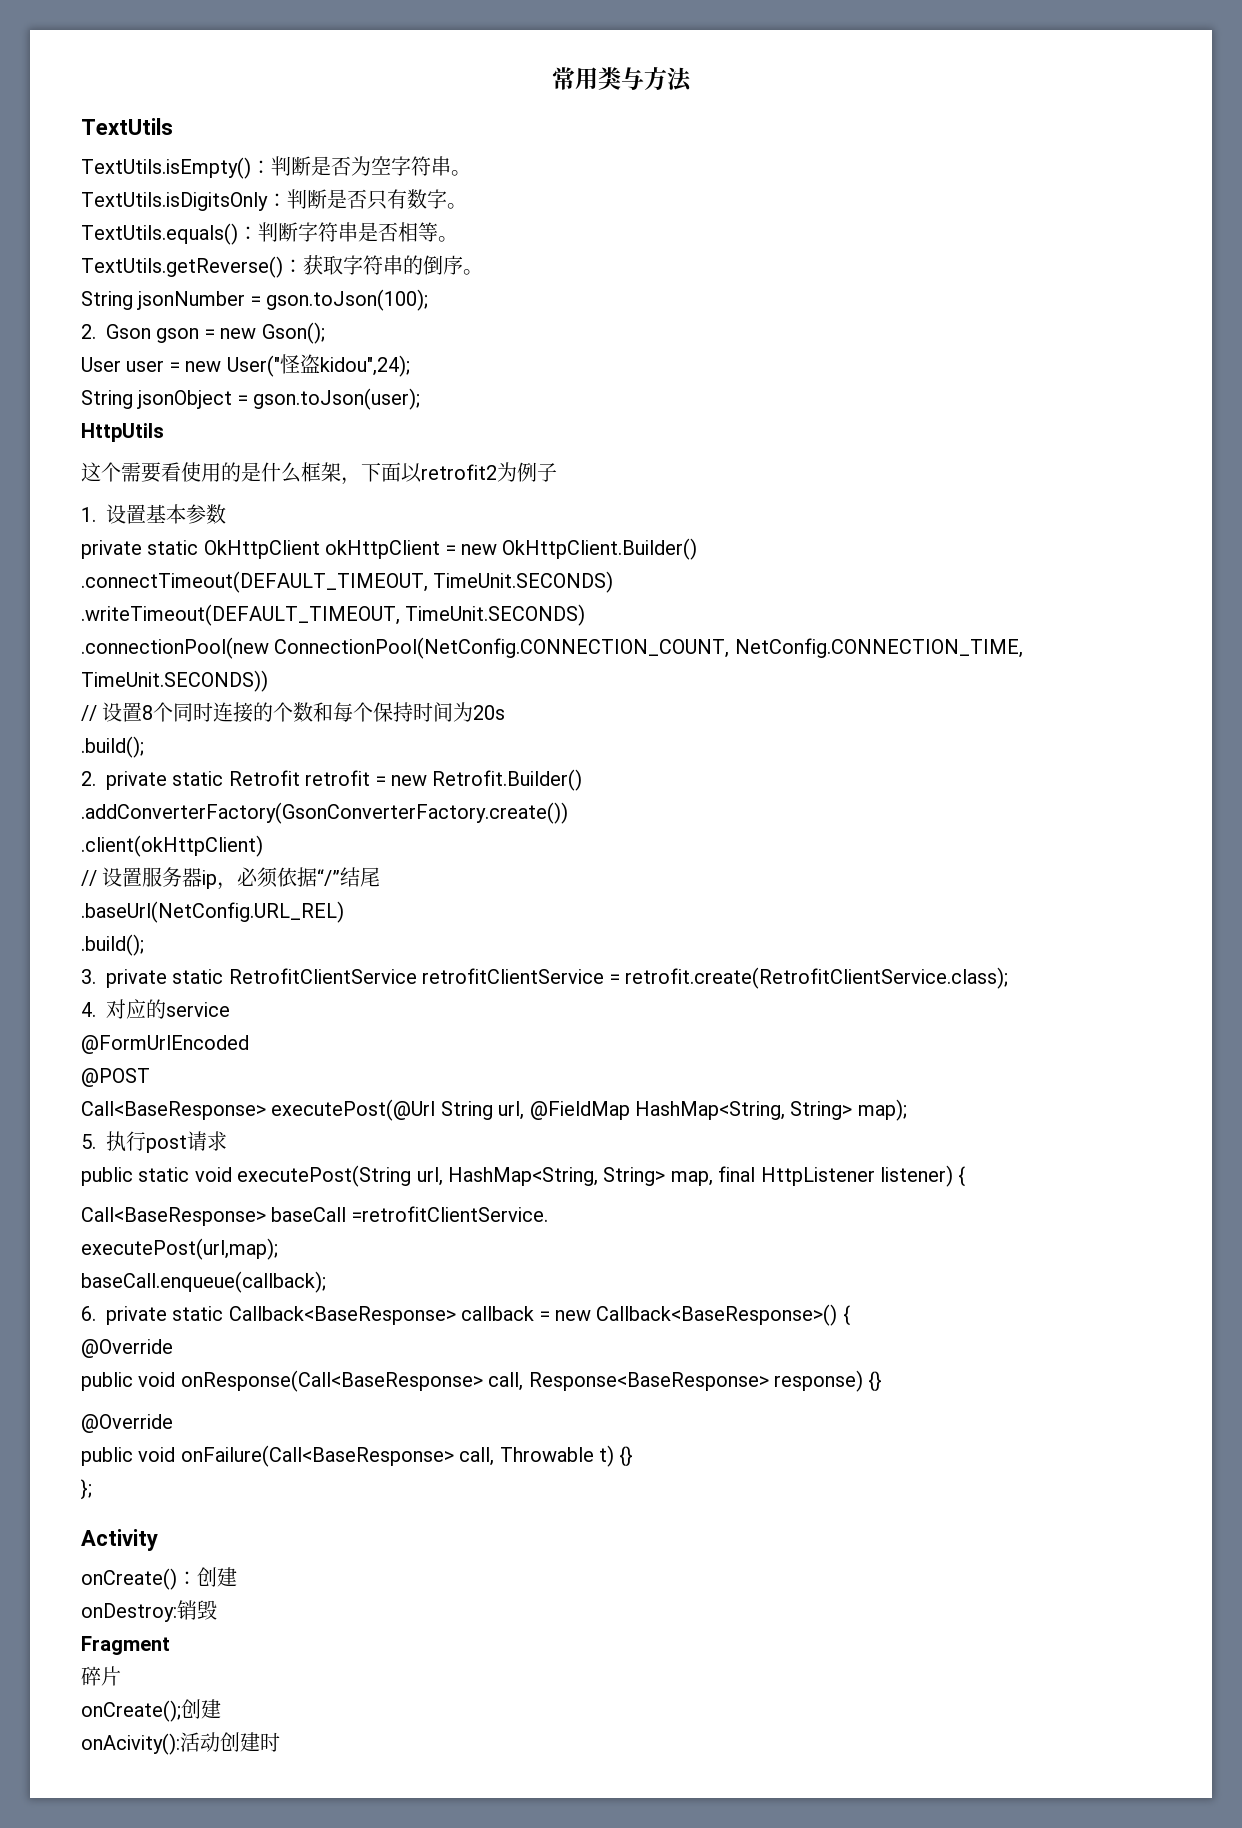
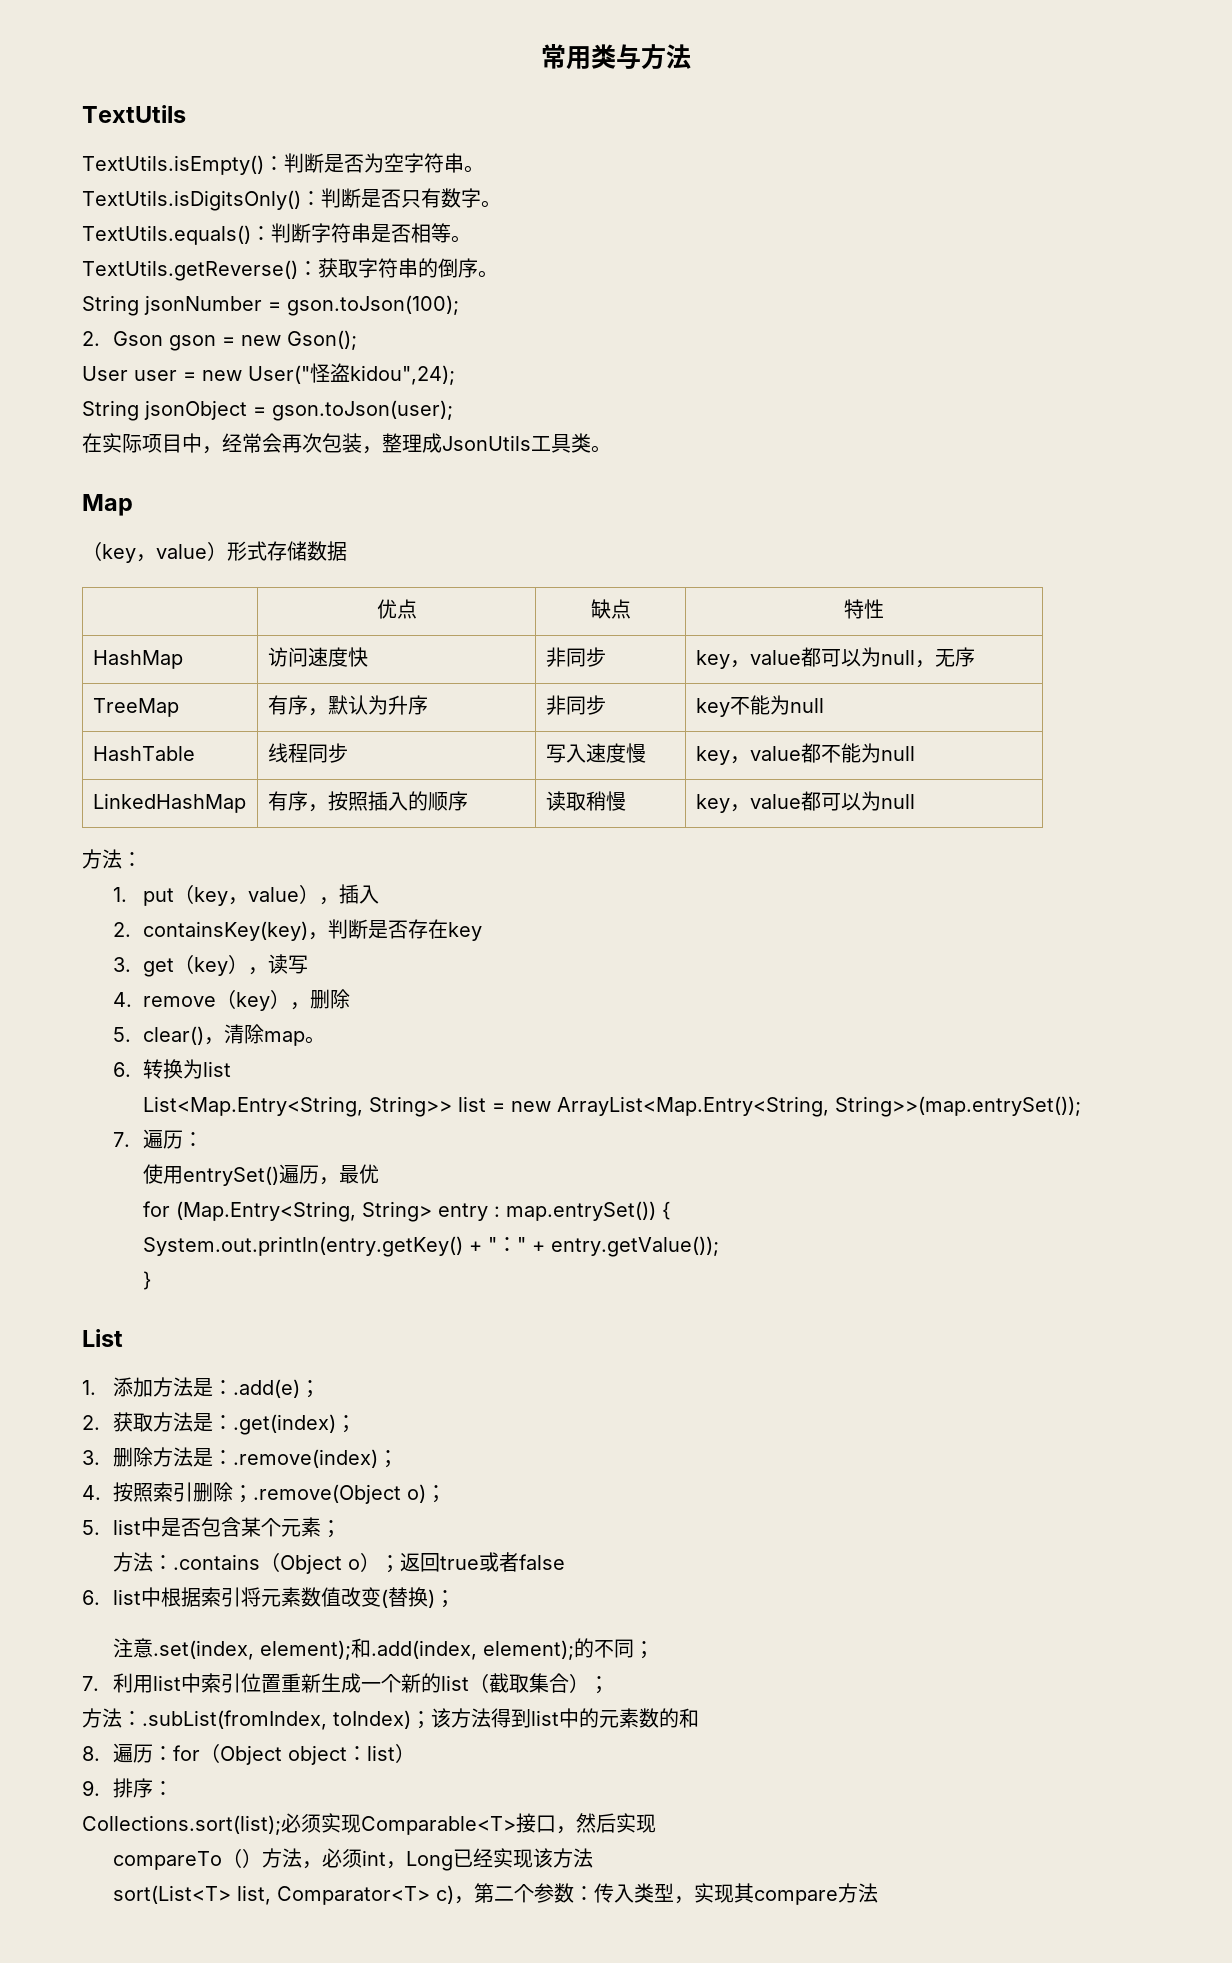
[81,192,268,211] TextUtils.isDigitsOnly -> [82,190,301,211] TextUtils.isDigitsOnly()
[81,423,164,442] [81,462,557,485] [81,504,226,524] [81,538,698,560] [81,571,614,593] [81,604,586,626] [81,637,1023,659] [81,670,268,692] [81,702,506,723] [81,736,144,758] [81,769,583,791] [81,802,568,824] [81,835,263,857] [81,867,381,890] [81,901,344,923] [81,934,144,956] [81,967,1008,989] [81,999,230,1019] [81,1035,249,1054] [81,1068,150,1087] [81,1099,907,1121] [81,1131,227,1153] [81,1165,966,1187] [81,1206,548,1226] [81,1238,278,1260] [81,1271,326,1293] [81,1304,850,1326] [81,1339,173,1358] [81,1370,883,1392] [81,1414,173,1433] [81,1445,634,1467] [80,1479,92,1500] [81,1529,158,1551] [81,1567,237,1590] [81,1600,217,1622] [81,1636,170,1655] [81,1666,121,1686] [81,1699,221,1722] [81,1732,280,1755] HttpUtils // 这个需要看使用的是什么框架，下面以retrofit2为例子 // 1.设置基本参数 // private static OkHttpClient okHttpClient = new OkHttpClient.Builder() // .connectTimeout(DEFAULT_TIMEOUT, TimeUnit.SECONDS) // .writeTimeout(DEFAULT_TIMEOUT, TimeUnit.SECONDS) // .connectionPool(new ConnectionPool(NetConfig.CONNECTION_COUNT, NetConfig.CONNECTION_TIME, TimeUnit.SECONDS)) // // 设置8个同时连接的个数和每个保持时间为20s // .build(); // 2. private static Retrofit retrofit = new Retrofit.Builder() // .addConverterFactory(GsonConverterFactory.create()) // .client(okHttpClient) // // 设置服务器ip，必须依据“/”结尾 // .baseUrl(NetConfig.URL_REL) // .build(); // 3. private static RetrofitClientService retrofitClientService = retrofit.create(RetrofitClientService.class); // 4.对应的service // @FormUrlEncoded // @POST // Call<BaseResponse> executePost(@Url String url, @FieldMap HashMap<String, String> map); // 5.执行post请求 // public static void executePost(String url, HashMap<String, String> map, final HttpListener listener) { // Call<BaseResponse> baseCall =retrofitClientService. // executePost(url,map); // baseCall.enqueue(callback); // 6. private static Callback<BaseResponse> callback = new Callback<BaseResponse>() { // @Override // public void onResponse(Call<BaseResponse> call, Response<BaseResponse> response) {} // @Override // public void onFailure(Call<BaseResponse> call, Throwable t) {} // }; // Activity // onCreate()：创建 // onDestroy:销毁 // Fragment // 碎片 // onCreate();创建 // onAcivity():活动创建时 -> [82,433,611,454] [82,494,133,516] [82,541,347,563] [376,599,417,619] [590,599,631,619] [843,599,884,619] [92,650,183,669] [267,647,368,667] [545,647,606,667] [695,647,975,669] [92,698,179,717] [267,695,428,716] [545,695,606,715] [695,695,824,717] [92,746,195,761] [267,743,348,763] [545,743,646,763] [695,743,915,765] [92,793,246,813] [267,791,468,812] [545,791,626,811] [695,791,915,813] [82,849,142,869] [112,884,380,906] [112,919,483,941] [112,954,309,977] [112,989,351,1011] [112,1024,326,1046] [112,1059,232,1079] [143,1096,1082,1117] [112,1129,204,1149] [143,1164,380,1186] [143,1201,672,1222] [143,1236,720,1257] [143,1271,153,1290] [82,1329,123,1347] [82,1377,320,1398] [82,1412,356,1435] [82,1447,398,1468] [82,1482,446,1504] [82,1517,341,1538] [112,1552,565,1574] [82,1587,455,1608] [112,1638,654,1660] [82,1673,609,1694] [82,1708,699,1730] [82,1743,415,1765] [82,1778,173,1798] [82,1813,656,1835] [112,1848,593,1871] [112,1883,878,1905] 在实际项目中，经常会再次包装，整理成JsonUtils工具类。 // Map // （key，value）形式存储数据 // | 优点 | 缺点 | 特性 // HashMap | 访问速度快 | 非同步 | key，value都可以为null，无序 // TreeMap | 有序，默认为升序 | 非同步 | key不能为null // HashTable | 线程同步 | 写入速度慢 | key，value都不能为null // LinkedHashMap | 有序，按照插入的顺序 | 读取稍慢 | key，value都可以为null // 方法： // 1. put（key，value），插入 // 2. containsKey(key)，判断是否存在key // 3. get（key），读写 // 4. remove（key），删除 // 5. clear()，清除map。 // 6.转换为list // List<Map.Entry<String, String>> list = new ArrayList<Map.Entry<String, String>>(map.entrySet()); // 7.遍历： // 使用entrySet()遍历，最优 // for (Map.Entry<String, String> entry : map.entrySet()) { // System.out.println(entry.getKey() + "：" + entry.getValue()); // } // List // 1.添加方法是：.add(e)； // 2.获取方法是：.get(index)； // 3.删除方法是：.remove(index)； // 4.按照索引删除；.remove(Object o)； // 5. list中是否包含某个元素； // 方法：.contains（Object o）；返回true或者false // 6. list中根据索引将元素数值改变(替换)； // 注意.set(index, element);和.add(index, element);的不同； // 7.利用list中索引位置重新生成一个新的list（截取集合）； // 方法：.subList(fromIndex, toIndex)；该方法得到list中的元素数的和 // 8.遍历：for（Object object：list） // 9.排序： // Collections.sort(list);必须实现Comparable<T>接口，然后实现 // compareTo（）方法，必须int，Long已经实现该方法 // sort(List<T> list, Comparator<T> c)，第二个参数：传入类型，实现其compare方法

